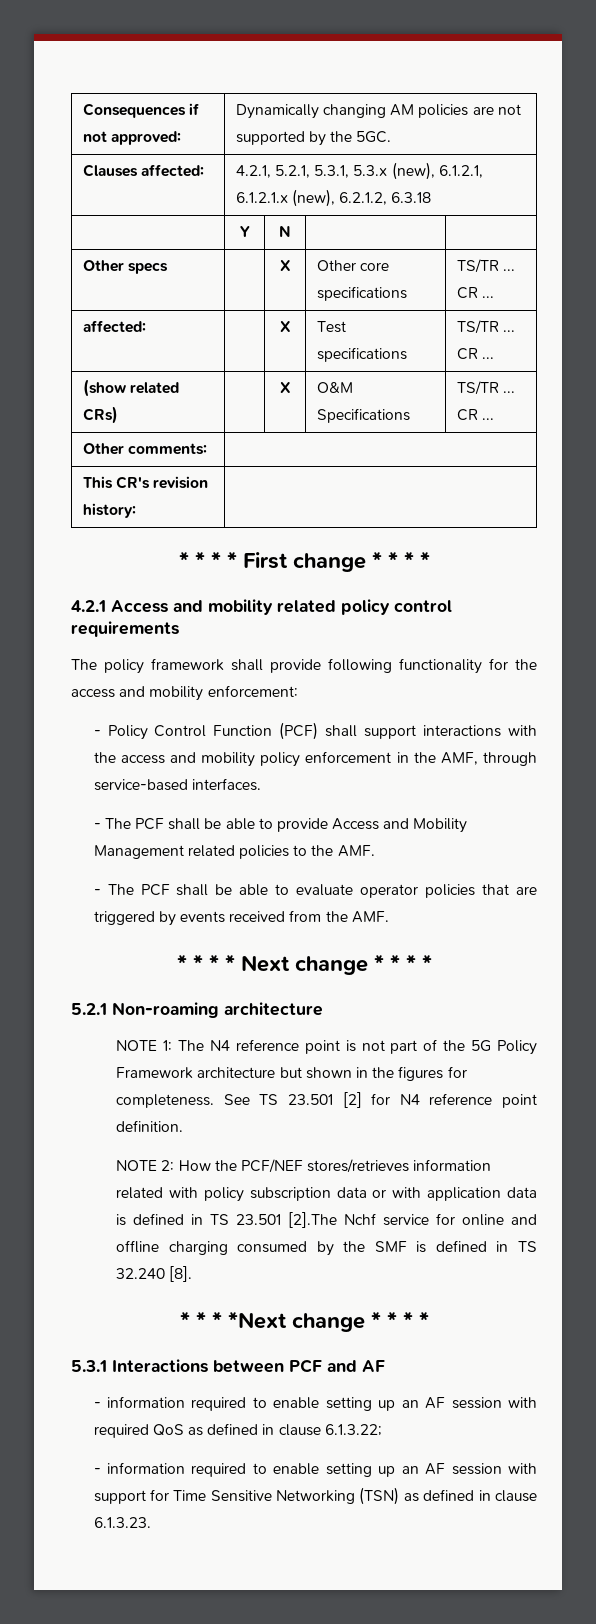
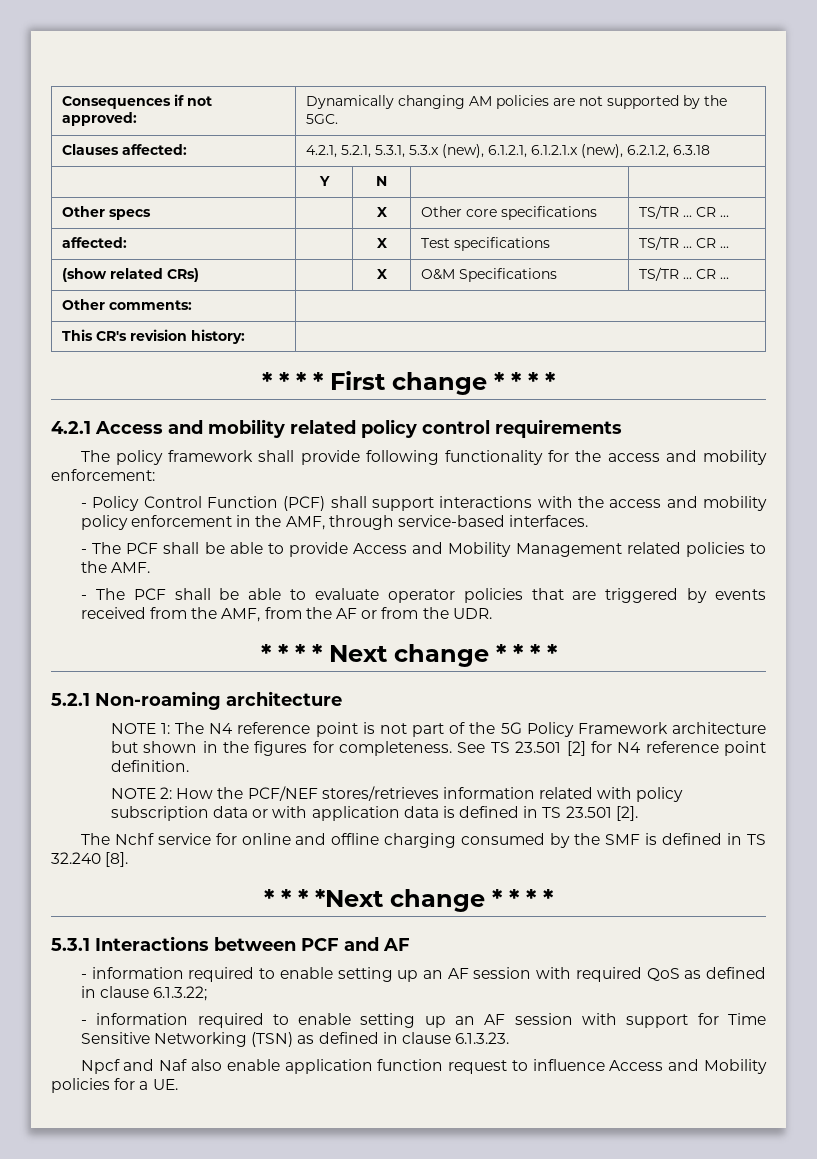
[351,911,389,923] AMF. -> [221,607,492,622] AMF, from the AF or from the UDR.
[288,1212,338,1228] [2].The -> [615,806,638,821] [80,833,110,845] [2]. // The
(151, 1522) none -> [80,1059,767,1074] [51,1078,178,1093] // Npcf and Naf also enable application function request to influence Access and Mobility policies for a UE.

